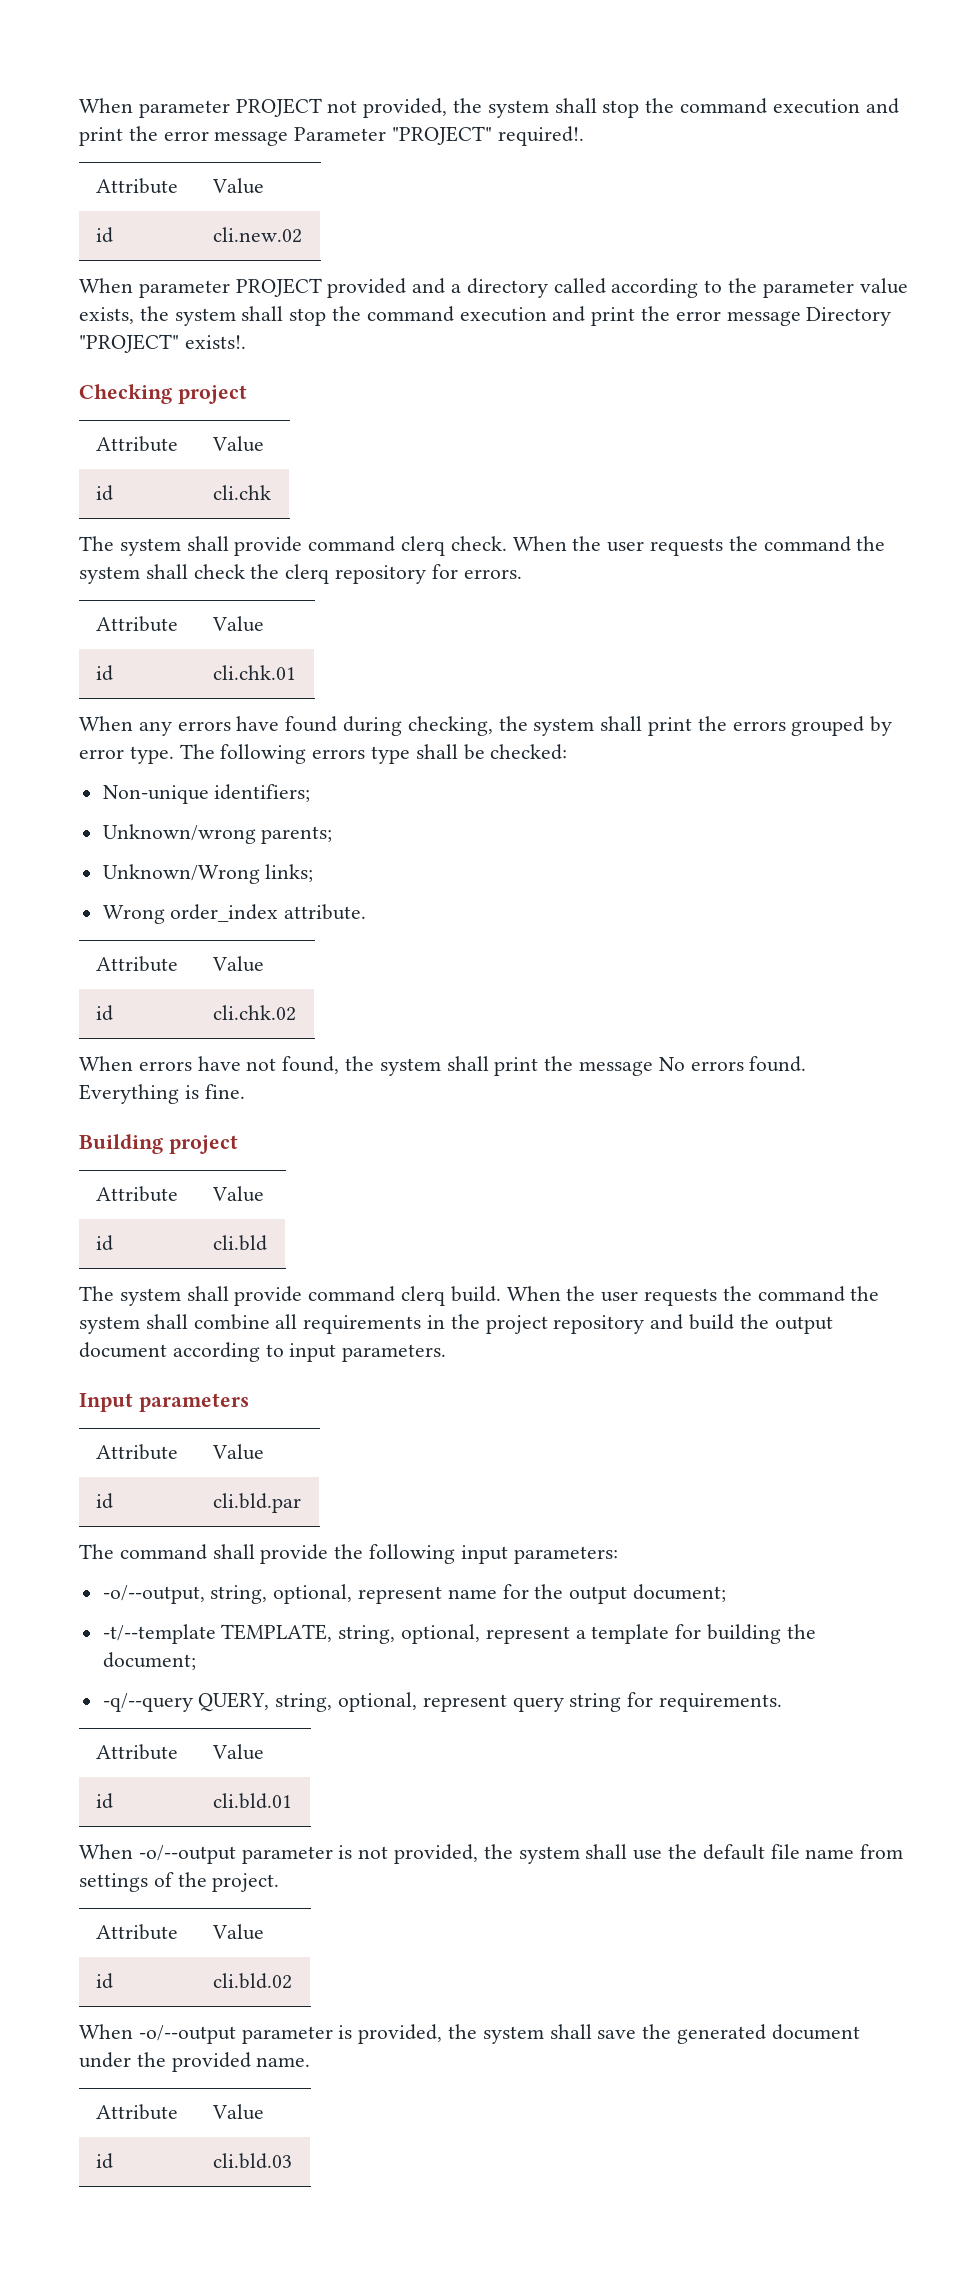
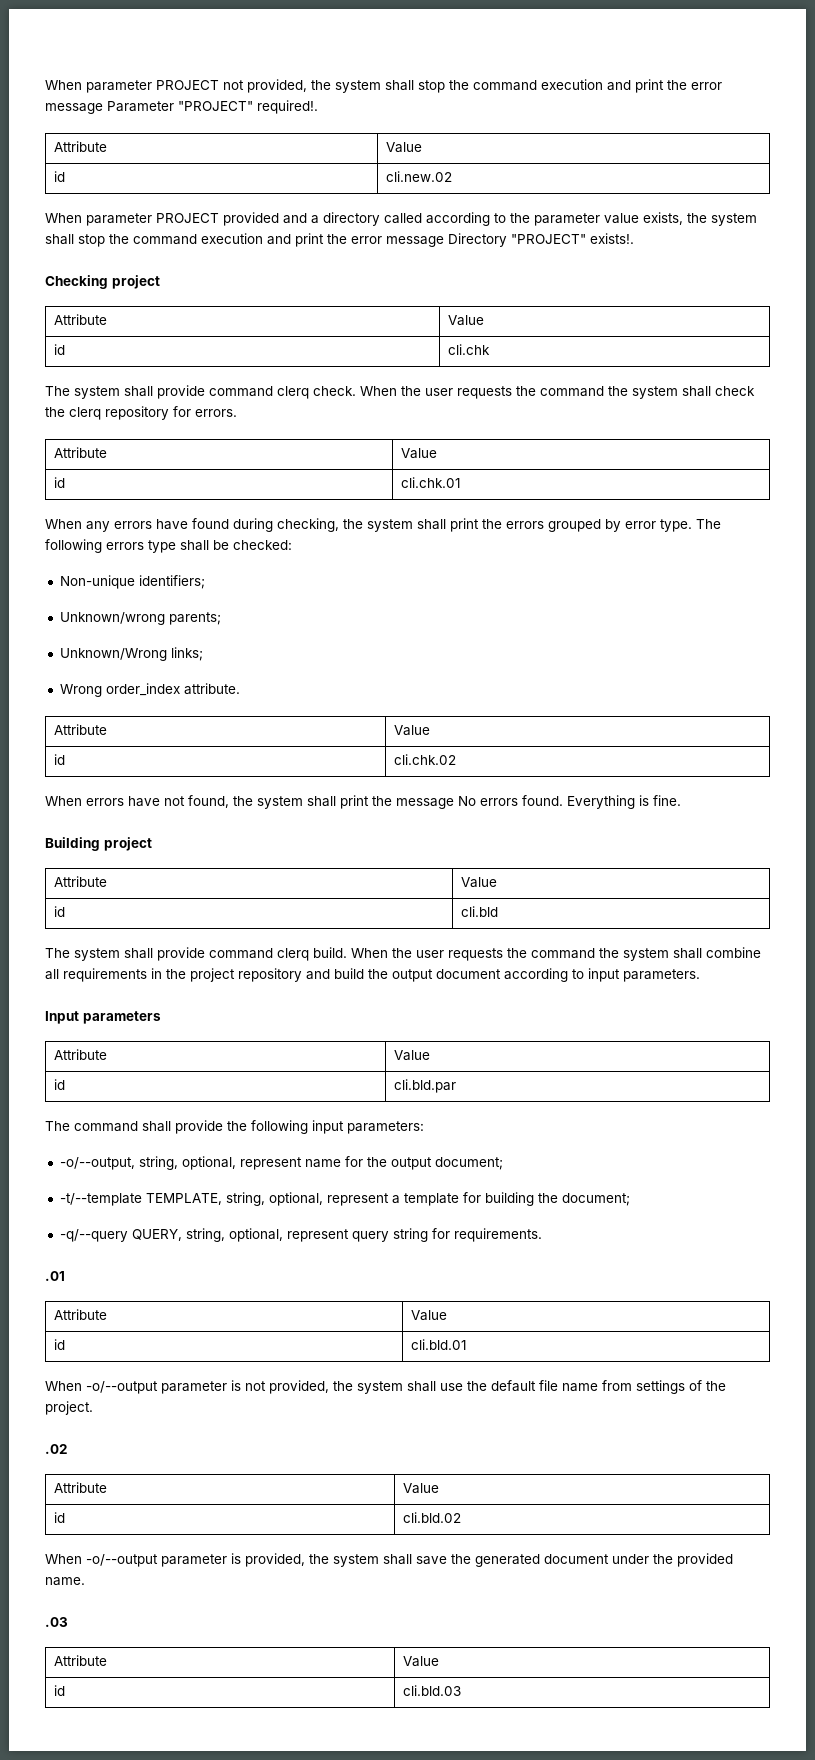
(783, 1702) none -> [45,1271,65,1281] // .01
(280, 1882) none -> [45,1444,68,1454] // .02
(311, 2062) none -> [45,1617,68,1627] // .03

